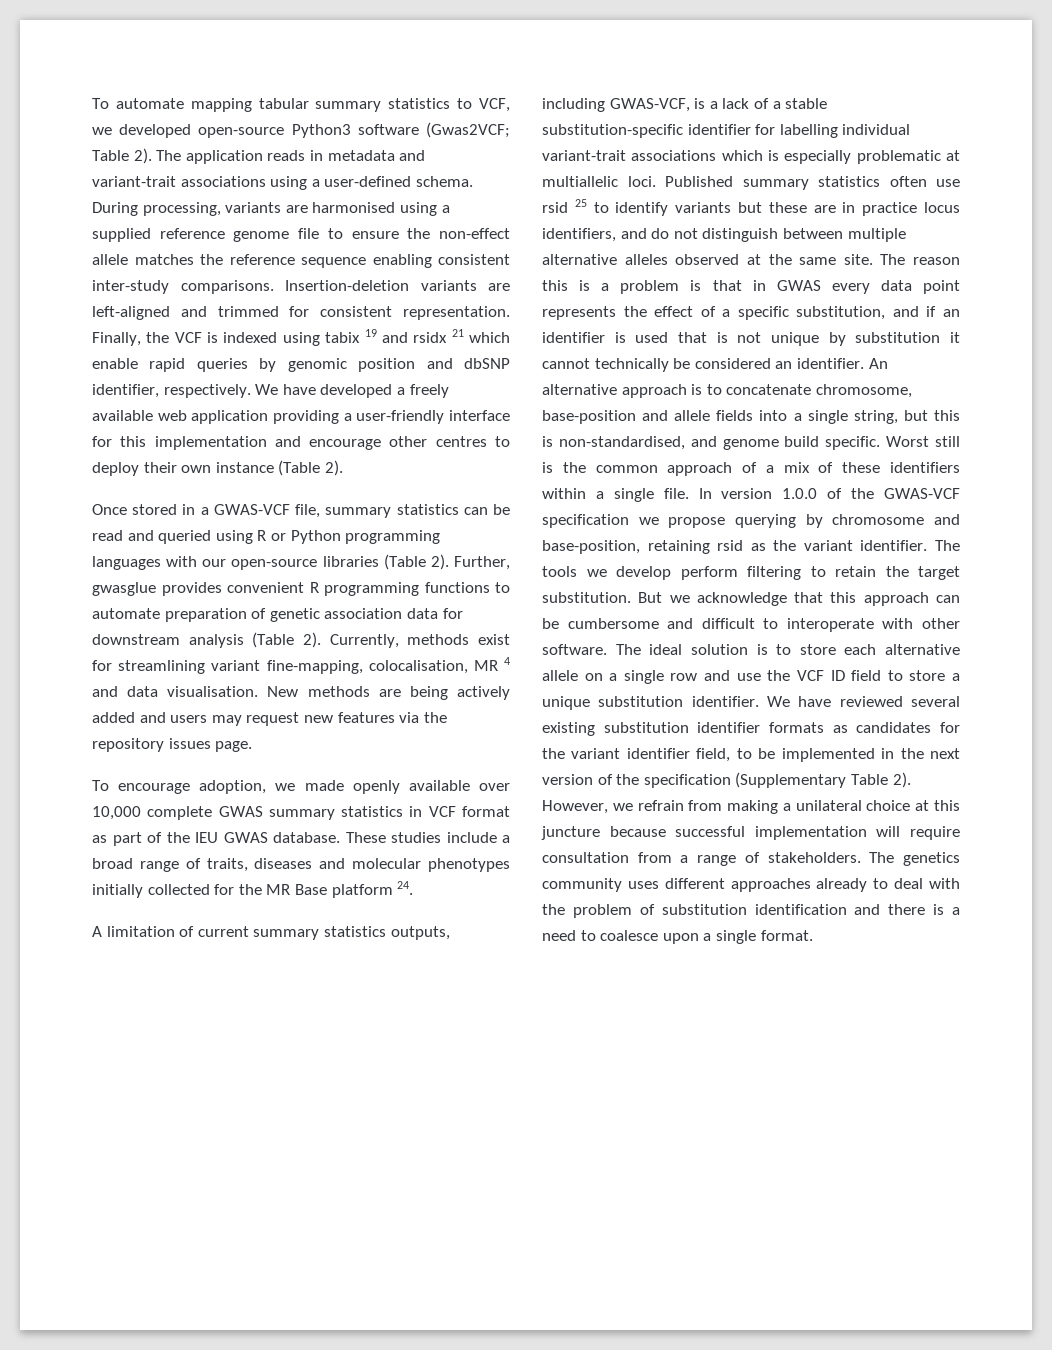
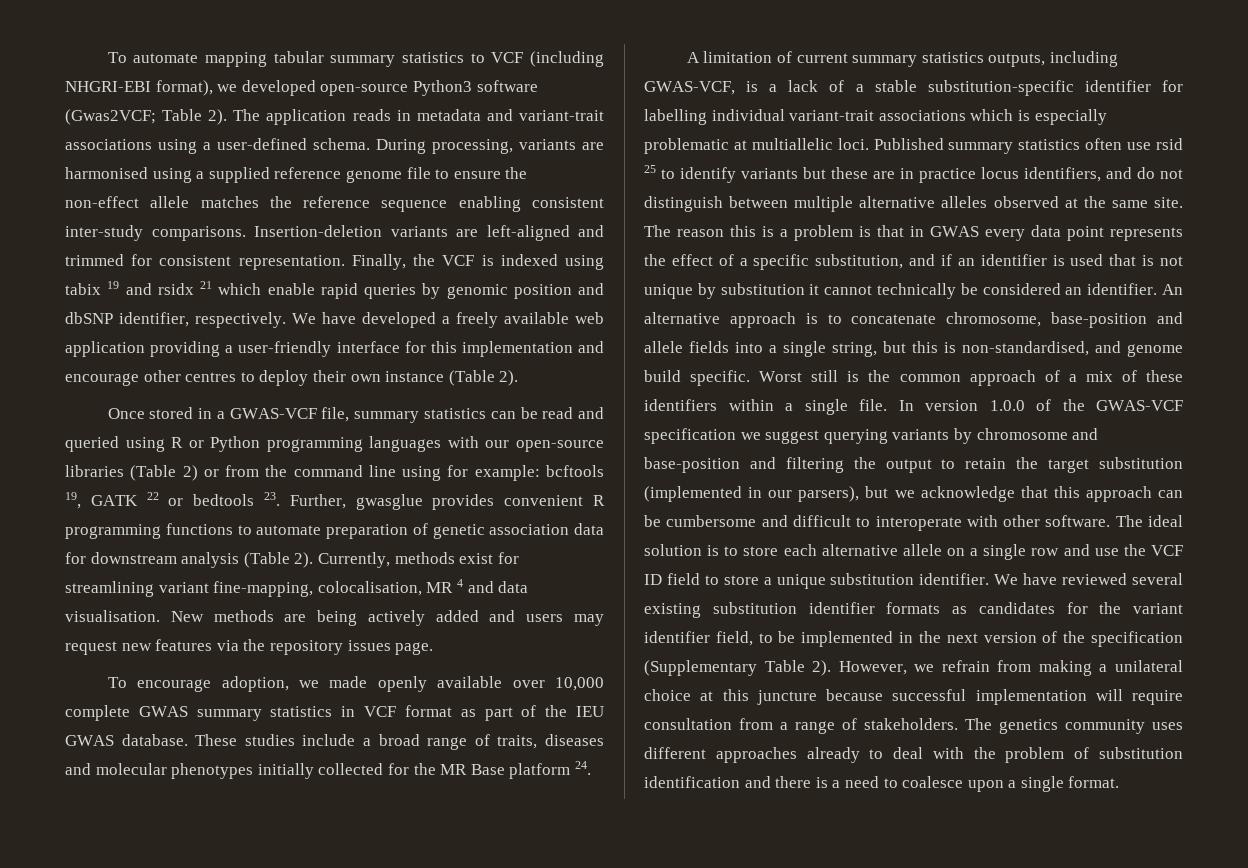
[478,98,510,112] VCF, -> [491,51,605,67] [65,80,213,96] VCF (including NHGRI-EBI format),
[430,554,449,570] 2). -> [182,465,604,481] [65,492,280,509] 2) or from the command line using for example: bcftools 19, GATK 22 or bedtools 23.
[668,514,960,528] [542,540,960,554] [542,566,960,580] [542,592,663,603] propose querying by chromosome and base-position, retaining rsid as the variant identifier. The tools we develop perform filtering to retain the target substitution. But -> [765,428,1099,444] [644,457,1183,473] [644,486,889,502] suggest querying variants by chromosome and base-position and filtering the output to retain the target substitution (implemented in our parsers), but

